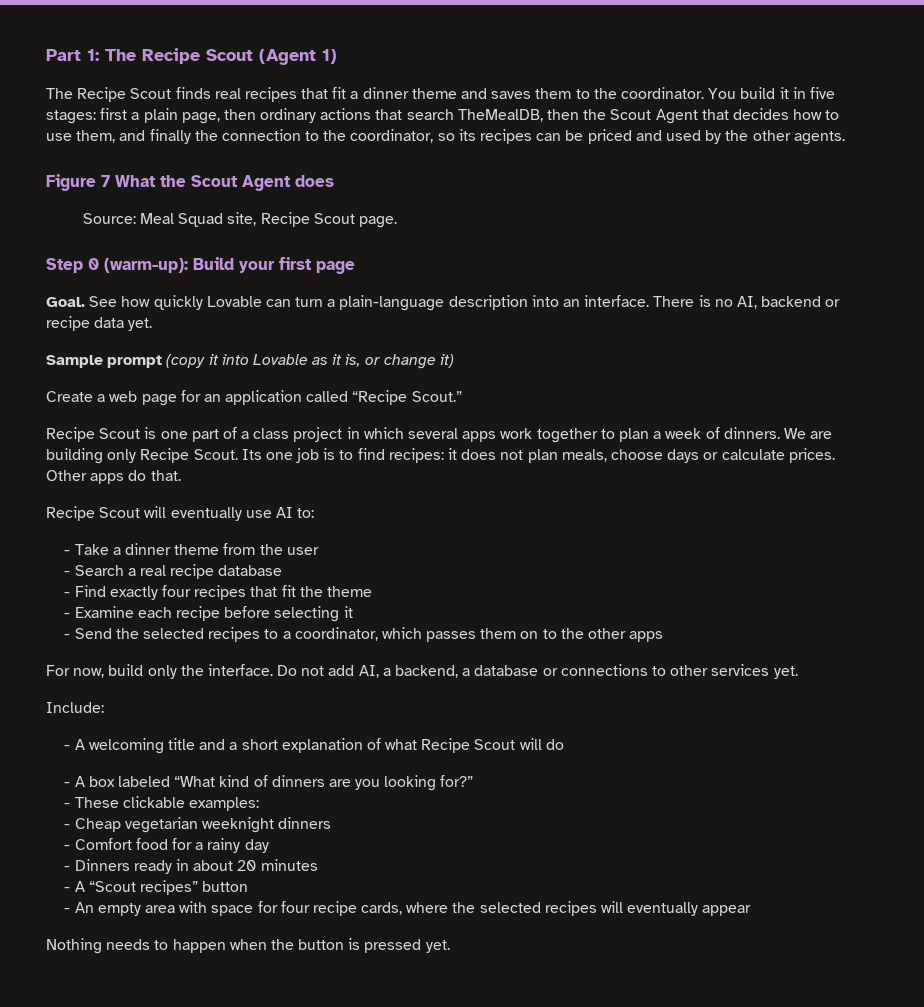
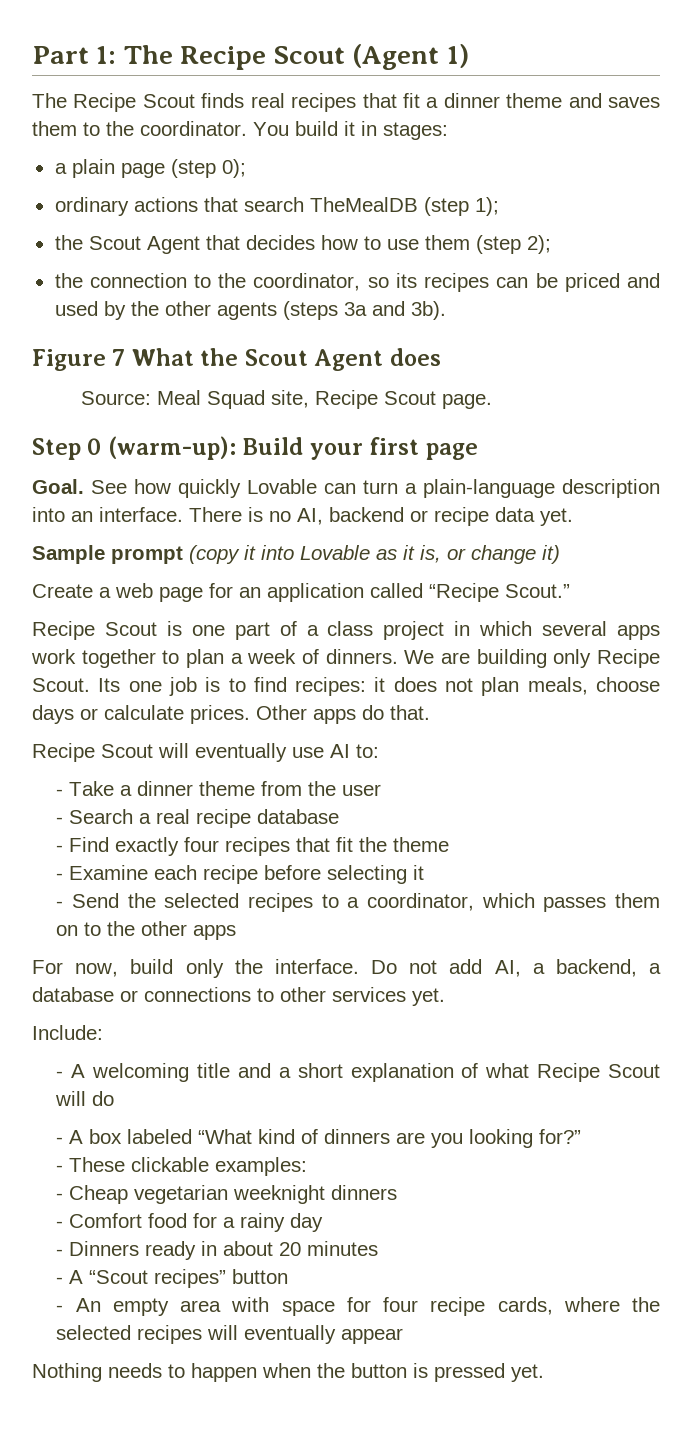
[809,87,835,99] five -> (377, 128) none
[100,108,128,120] first -> (448, 131) //
[181,109,256,124] page, then -> [120,159,246,178] page (step 0); //
[457,109,580,122] TheMealDB, then -> [309,197,499,216] TheMealDB (step 1); //
[76,129,191,144] them, and finally -> [424,235,551,254] them (step 2); //
[793,131,845,145] agents. -> [216,301,446,320] agents (steps 3a and 3b).

